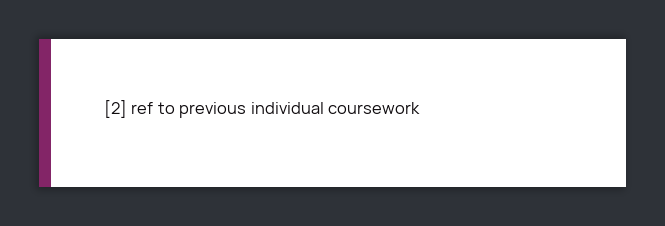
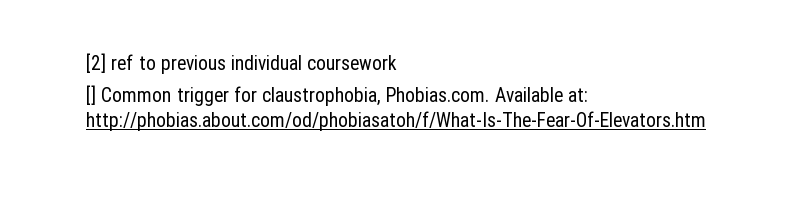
(421, 108) none -> [86,85,588,106] [86,111,706,131] // [] Common trigger for claustrophobia, Phobias.com. Available at: http://phobias.about.com/od/phobiasatoh/f/What-Is-The-Fear-Of-Elevators.htm

